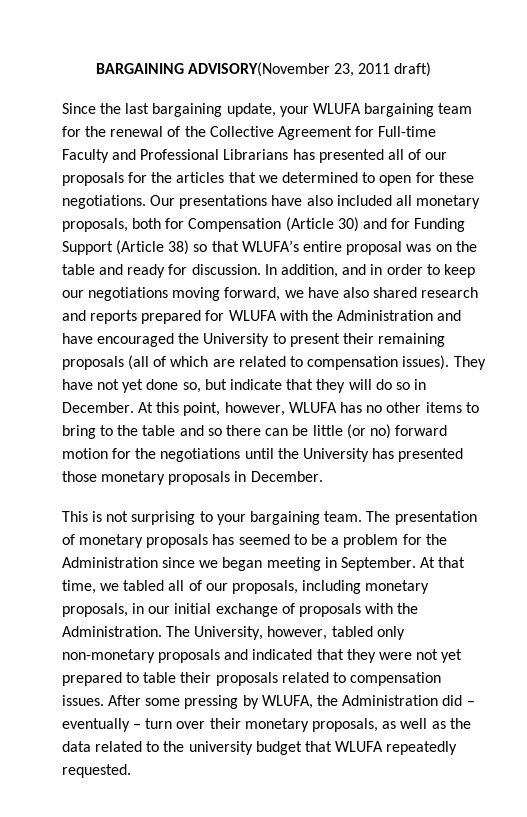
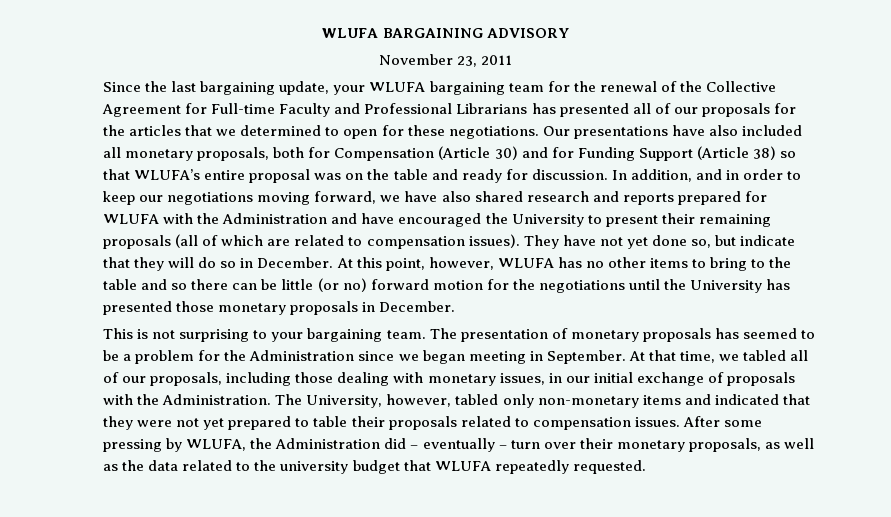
[95,62,330,77] BARGAINING ADVISORY(November -> [322,28,569,38] [378,54,453,65] WLUFA BARGAINING ADVISORY // November
[394,62,432,77] draft) -> (513, 60) none
[365,580,430,594] [61,603,128,617] monetary proposals, -> [295,372,545,386] those dealing with monetary issues,
[158,649,221,663] proposals -> [642,395,681,405] items

